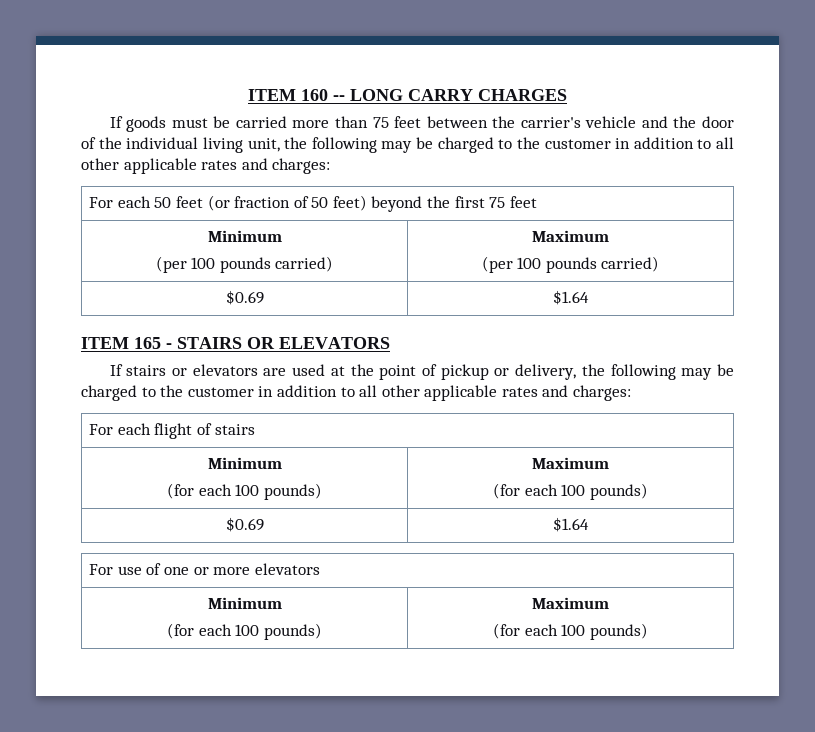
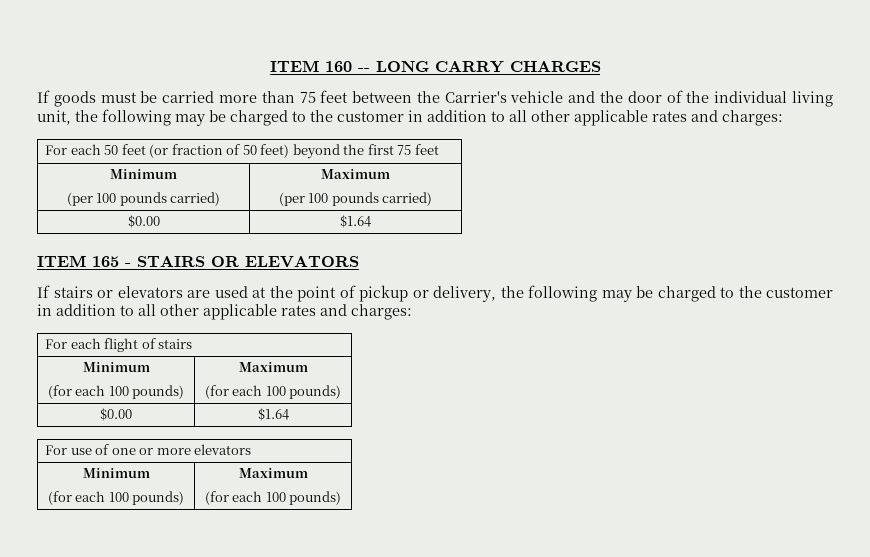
[520,117,581,128] carrier's -> [444,91,507,103] Carrier's
[225,290,264,305] $0.69 -> [127,215,160,228] $0.00
[225,517,264,532] $0.69 -> [100,408,132,421] $0.00

